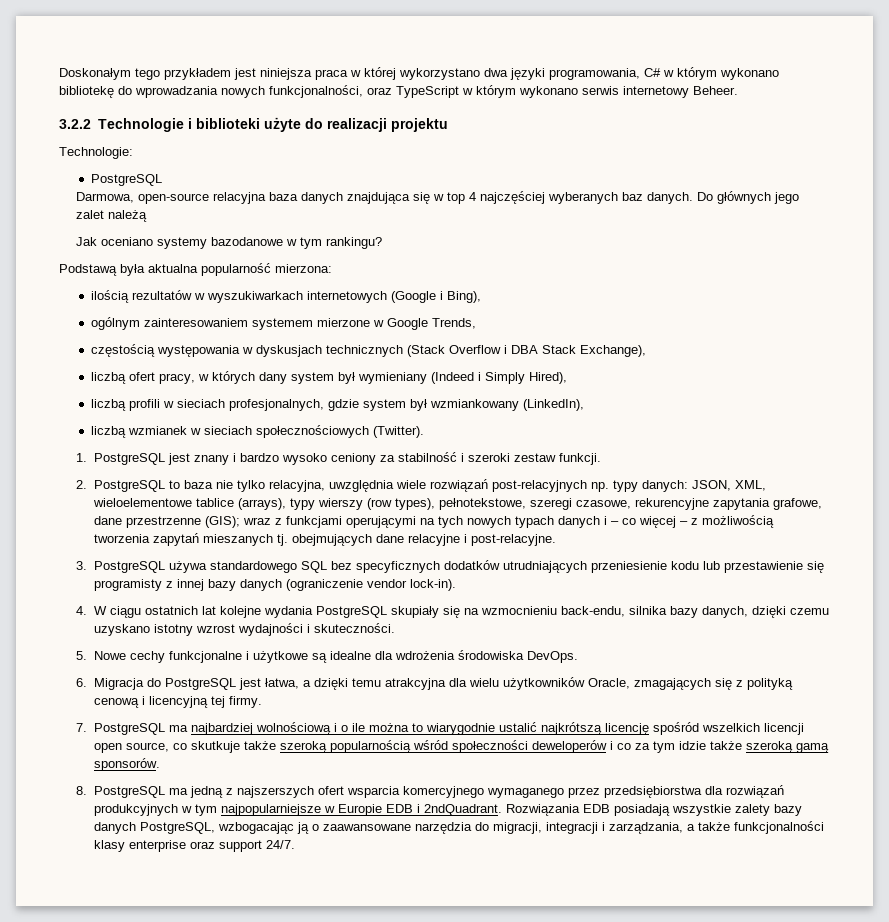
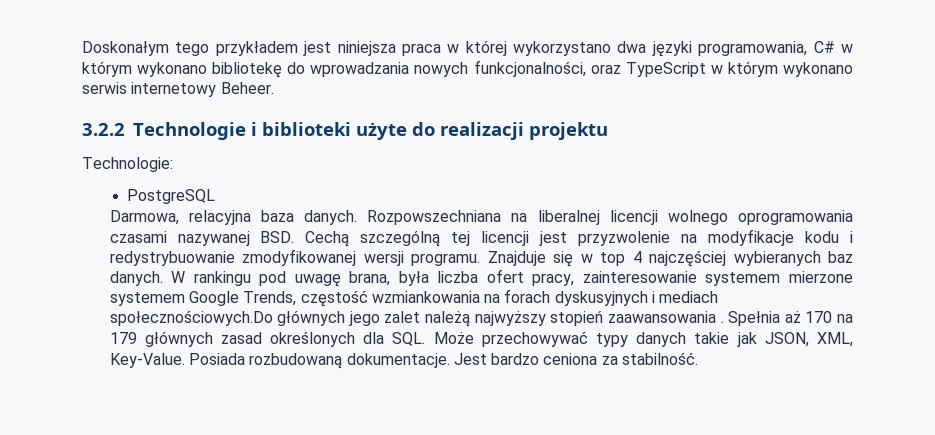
[138,193,210,204] open-source -> (179, 217) none
[301,192,411,204] danych znajdująca -> [304,210,853,225] [109,229,853,247] [109,249,546,266] danych. Rozpowszechniana na liberalnej licencji wolnego oprogramowania czasami nazywanej BSD. Cechą szczególną tej licencji jest przyzwolenie na modyfikacje kodu i redystrybuowanie zmodyfikowanej wersji programu. Znajduje
[548,192,619,204] wyberanych -> [733,251,821,266] wybieranych
[697,191,800,204] [76,210,148,222] [76,237,383,249] [59,263,332,276] [90,290,481,303] [90,317,476,330] [90,344,646,357] [90,371,567,384] [90,399,584,411] [90,425,424,438] [76,452,601,465] [76,479,766,492] [92,498,822,510] [93,515,774,528] [93,533,556,546] [76,560,824,573] [93,579,456,591] [76,606,829,618] [93,623,395,636] [76,650,578,663] [76,677,793,690] [93,696,262,708] [76,722,804,735] [93,740,829,753] [93,758,160,771] [76,785,784,798] [93,804,802,816] [93,821,824,834] [93,840,295,852] Do głównych jego zalet należą // Jak oceniano systemy bazodanowe w tym rankingu? // Podstawą była aktualna popularność mierzona: // ilością rezultatów w wyszukiwarkach internetowych (Google i Bing), // ogólnym zainteresowaniem systemem mierzone w Google Trends, // częstością występowania w dyskusjach technicznych (Stack Overflow i DBA Stack Exchange), // liczbą ofert pracy, w których dany system był wymieniany (Indeed i Simply Hired), // liczbą profili w sieciach profesjonalnych, gdzie system był wzmiankowany (LinkedIn), // liczbą wzmianek w sieciach społecznościowych (Twitter). // 1. PostgreSQL jest znany i bardzo wysoko ceniony za stabilność i szeroki zestaw funkcji. // 2. PostgreSQL to baza nie tylko relacyjna, uwzględnia wiele rozwiązań post-relacyjnych np. typy danych: JSON, XML, wieloelementowe tablice (arrays), typy wierszy (row types), pełnotekstowe, szeregi czasowe, rekurencyjne zapytania grafowe, dane przestrzenne (GIS); wraz z funkcjami operującymi na tych nowych typach danych i – co więcej – z możliwością tworzenia zapytań mieszanych tj. obejmujących dane relacyjne i post-relacyjne. // 3. PostgreSQL używa standardowego SQL bez specyficznych dodatków utrudniających przeniesienie kodu lub przestawienie się programisty z innej bazy danych (ograniczenie vendor lock-in). // 4. W ciągu ostatnich lat kolejne wydania PostgreSQL skupiały się na wzmocnieniu back-endu, silnika bazy danych, dzięki czemu uzyskano istotny wzrost wydajności i skuteczności. // 5. Nowe cechy funkcjonalne i użytkowe są idealne dla wdrożenia środowiska DevOps. // 6. Migracja do PostgreSQL jest łatwa, a dzięki temu atrakcyjna dla wielu użytkowników Oracle, zmagających się z polityką cenową i licencyjną tej firmy. // 7. PostgreSQL ma najbardziej wolnościową i o ile można to wiarygodnie ustalić najkrótszą licencję spośród wszelkich licencji open source, co skutkuje także szeroką popularnością wśród społeczności deweloperów i co za tym idzie także szeroką gamą sponsorów. // 8. PostgreSQL ma jedną z najszerszych ofert wsparcia komercyjnego wymaganego przez przedsiębiorstwa dla rozwiązań produkcyjnych w tym najpopularniejsze w Europie EDB i 2ndQuadrant. Rozwiązania EDB posiadają wszystkie zalety bazy danych PostgreSQL, wzbogacając ją o zaawansowane narzędzia do migracji, integracji i zarządzania, a także funkcjonalności klasy enterprise oraz support 24/7. -> [171,269,853,287] [109,289,719,307] [109,310,853,327] [109,331,854,347] [109,352,699,369] W rankingu pod uwagę brana, była liczba ofert pracy, zainteresowanie systemem mierzone systemem Google Trends, częstość wzmiankowania na forach dyskusyjnych i mediach społecznościowych.Do głównych jego zalet należą najwyższy stopień zaawansowania . Spełnia aż 170 na 179 głównych zasad określonych dla SQL. Może przechowywać typy danych takie jak JSON, XML, Key-Value. Posiada rozbudowaną dokumentacje. Jest bardzo ceniona za stabilność.

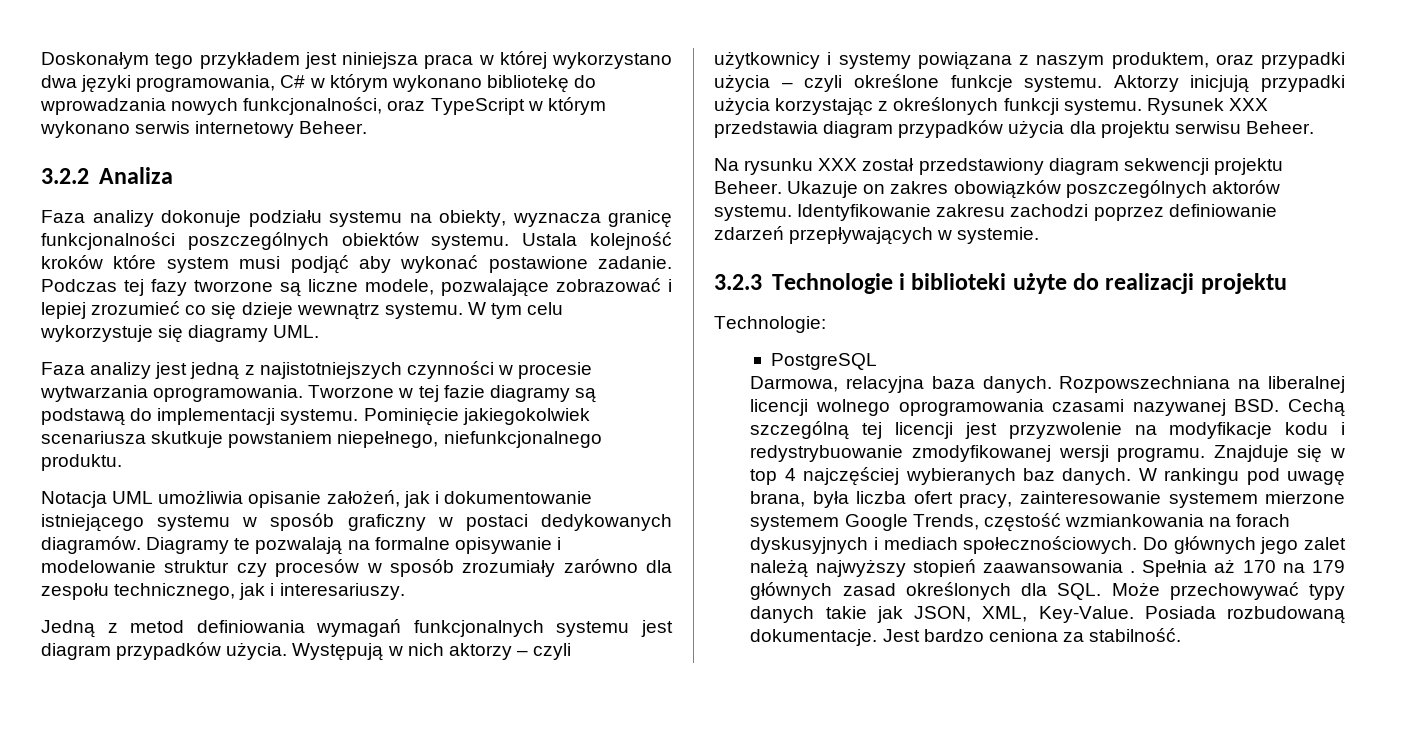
(125, 129) none -> [98,167,173,184] [41,210,672,228] [41,232,672,250] [41,255,672,274] [41,278,672,297] [41,301,564,320] [40,325,320,343] [41,361,593,380] [40,385,596,403] [41,408,590,426] [41,431,602,448] [41,454,122,471] [41,490,592,508] [41,513,673,532] [41,536,561,555] [41,559,672,577] [41,583,405,600] [41,619,673,638] [41,642,572,661] [714,51,1345,70] [714,74,1345,93] [714,97,1268,116] [714,120,1314,138] [714,158,1283,175] [714,180,1280,199] [714,204,1277,221] [714,226,1040,245] [714,274,762,290] Analiza // Faza analizy dokonuje podziału systemu na obiekty, wyznacza granicę funkcjonalności poszczególnych obiektów systemu. Ustala kolejność kroków które system musi podjąć aby wykonać postawione zadanie. Podczas tej fazy tworzone są liczne modele, pozwalające zobrazować i lepiej zrozumieć co się dzieje wewnątrz systemu. W tym celu wykorzystuje się diagramy UML. // Faza analizy jest jedną z najistotniejszych czynności w procesie wytwarzania oprogramowania. Tworzone w tej fazie diagramy są podstawą do implementacji systemu. Pominięcie jakiegokolwiek scenariusza skutkuje powstaniem niepełnego, niefunkcjonalnego produktu. // Notacja UML umożliwia opisanie założeń, jak i dokumentowanie istniejącego systemu w sposób graficzny w postaci dedykowanych diagramów. Diagramy te pozwalają na formalne opisywanie i modelowanie struktur czy procesów w sposób zrozumiały zarówno dla zespołu technicznego, jak i interesariuszy. // Jedną z metod definiowania wymagań funkcjonalnych systemu jest diagram przypadków użycia. Występują w nich aktorzy – czyli użytkownicy i systemy powiązana z naszym produktem, oraz przypadki użycia – czyli określone funkcje systemu. Aktorzy inicjują przypadki użycia korzystając z określonych funkcji systemu. Rysunek XXX przedstawia diagram przypadków użycia dla projektu serwisu Beheer. // Na rysunku XXX został przedstawiony diagram sekwencji projektu Beheer. Ukazuje on zakres obowiązków poszczególnych aktorów systemu. Identyfikowanie zakresu zachodzi poprzez definiowanie zdarzeń przepływających w systemie. // 3.2.3
[109,310,273,326] społecznościowych.Do -> [963,536,1169,554] społecznościowych. Do

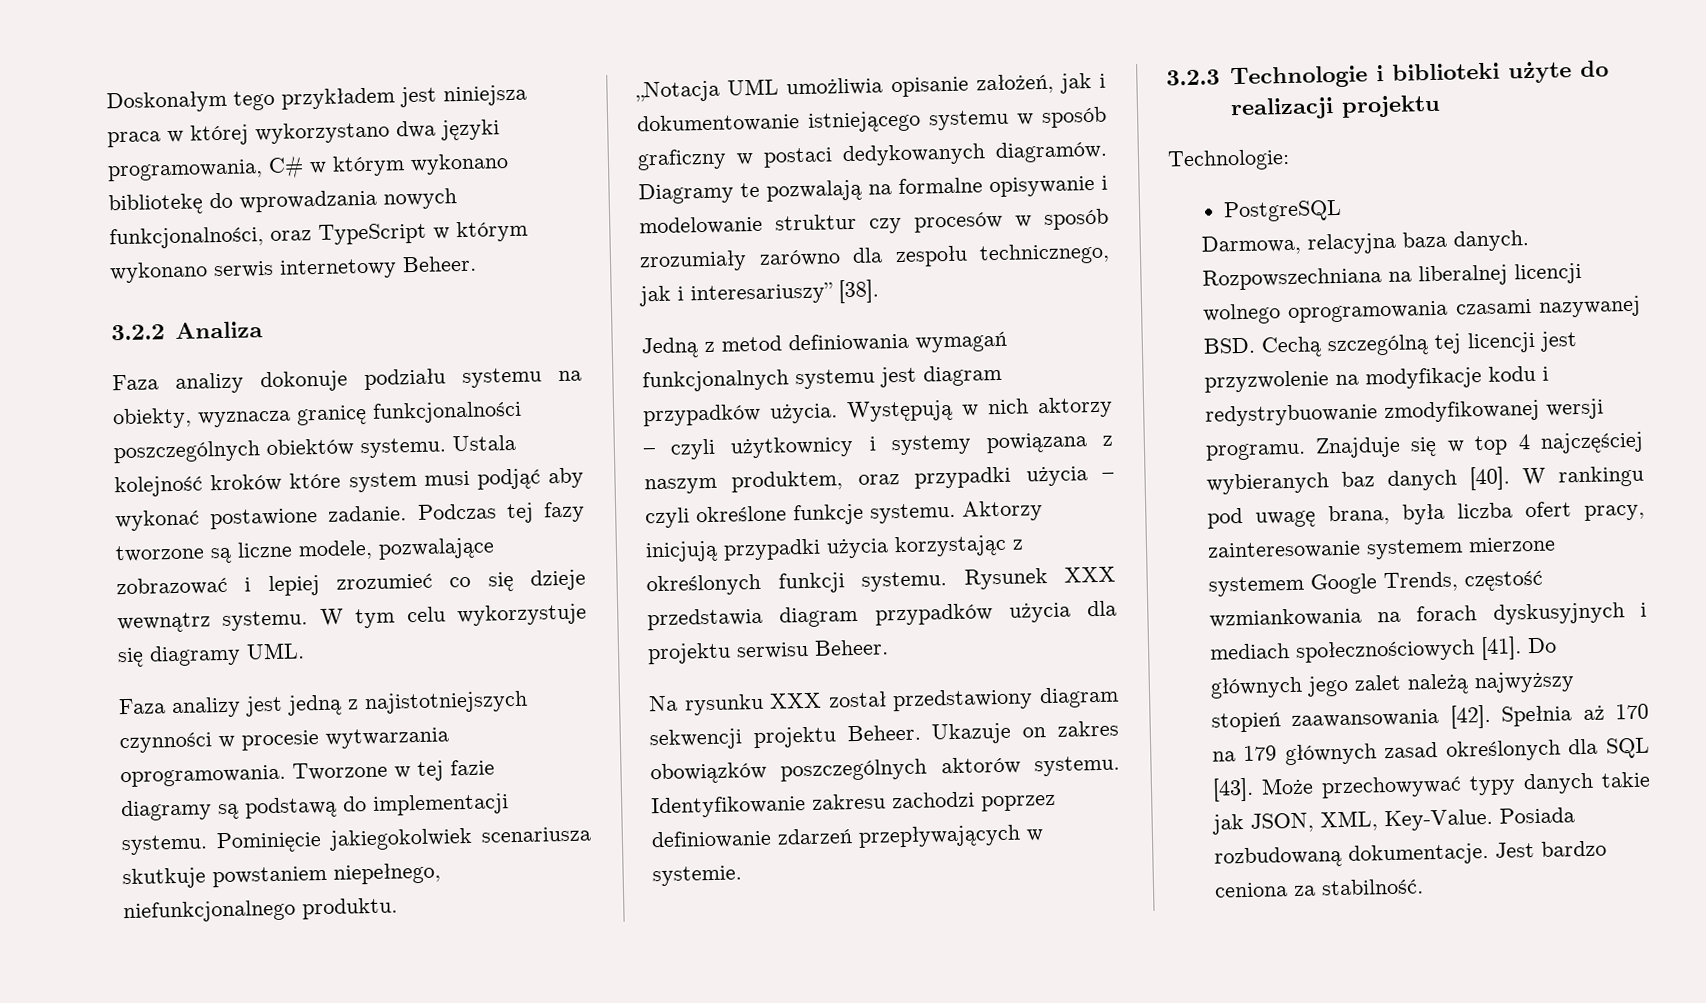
[41,491,107,508] Notacja -> [636,80,720,103] „Notacja
[279,583,405,600] interesariuszy. -> [690,279,879,306] interesariuszy” [38].
[1062,468,1132,485] danych. -> [1386,466,1510,492] danych [40].
[963,536,1138,554] społecznościowych. -> [1295,636,1522,663] społecznościowych [41].
[1130,571,1136,573] . -> [1449,704,1491,729] [42].
[1057,583,1102,600] SQL. -> [1606,737,1650,759] [1211,777,1254,802] SQL [43].

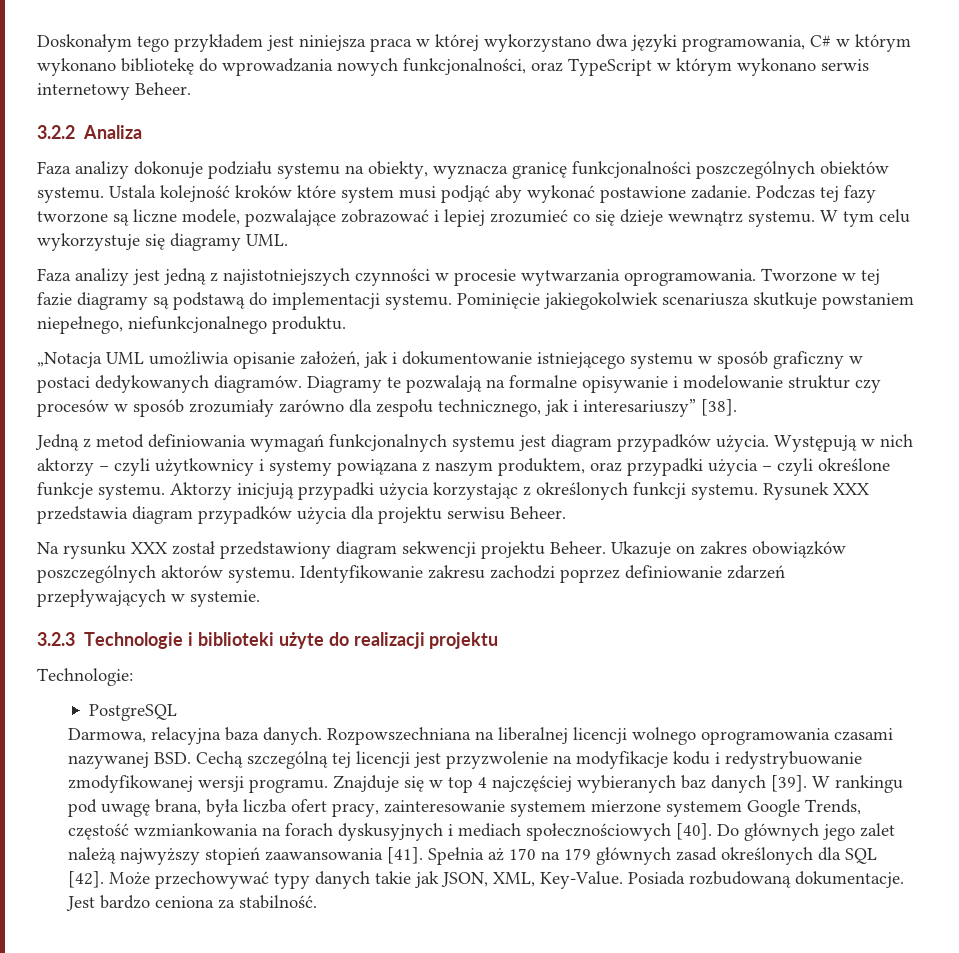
[1468,466,1510,491] [40]. -> [771,775,808,792] [39].
[1479,636,1522,661] [41]. -> [676,823,713,840] [40].
[1449,704,1491,729] [42]. -> [387,847,424,864] [41].
[1211,777,1254,802] [43]. -> [68,871,105,888] [42].

